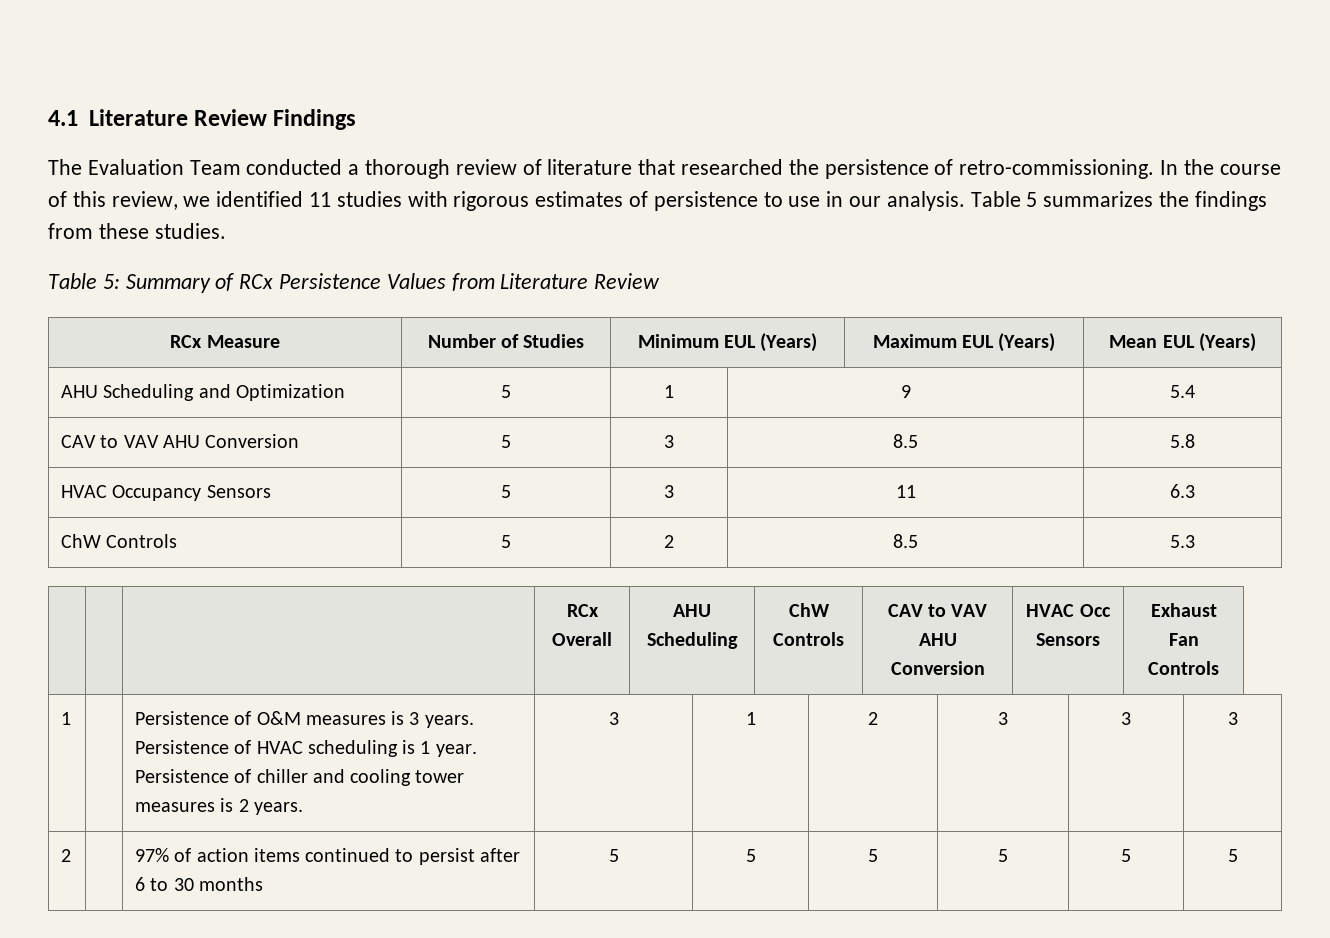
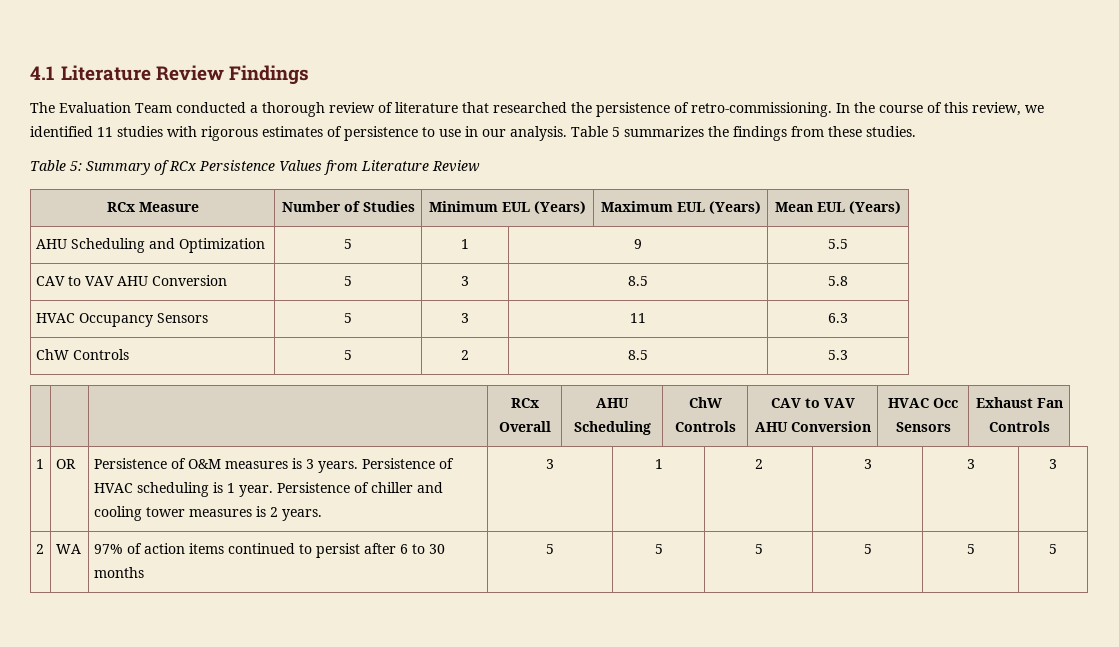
[1170,385,1195,398] 5.4 -> [828,239,848,249] 5.5
(72, 718) none -> [55,459,76,469] OR
(72, 855) none -> [55,544,81,554] WA

